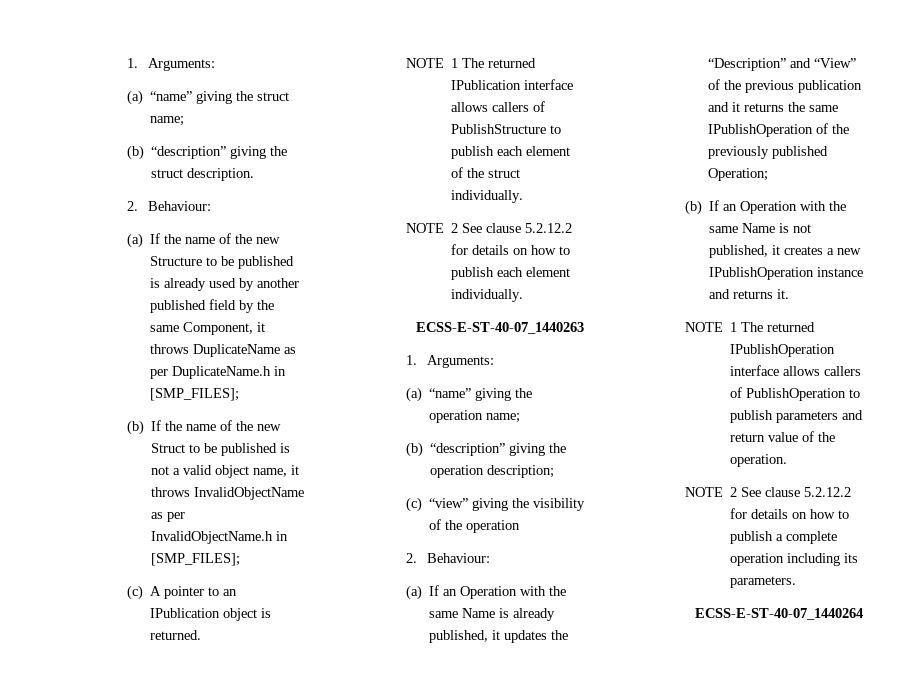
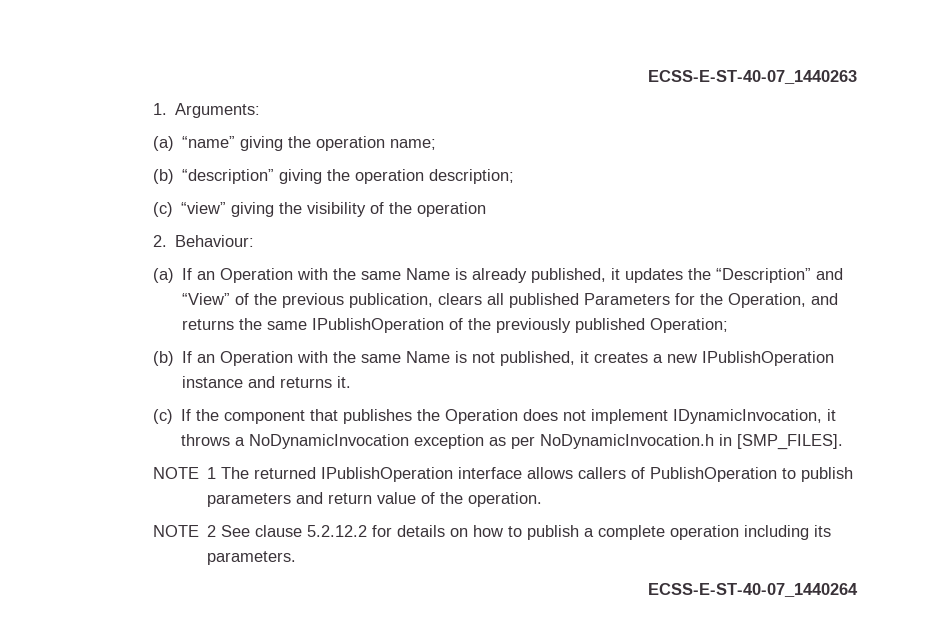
[126,58,215,71] [126,90,289,105] [149,116,184,126] [126,145,287,160] [150,168,254,181] [126,201,211,211] [126,233,280,248] [149,256,294,269] [149,278,299,291] [149,299,274,313] [149,322,265,335] [149,344,296,357] [149,366,286,379] [149,388,239,401] [126,420,281,435] [150,443,290,456] [150,465,299,478] [150,487,304,500] [150,512,185,522] [150,531,288,544] [150,553,240,566] [126,585,237,600] [149,608,271,621] [149,630,201,640] [405,58,536,68] [450,79,573,90] [450,101,545,112] [450,124,561,134] [450,146,570,159] [450,167,520,178] [450,190,523,203] [405,223,572,233] [450,244,570,255] [450,267,570,280] [450,289,523,302] 1. Arguments: // (a) “name” giving the struct name; // (b) “description” giving the struct description. // 2. Behaviour: // (a) If the name of the new Structure to be published is already used by another published field by the same Component, it throws DuplicateName as per DuplicateName.h in [SMP_FILES]; // (b) If the name of the new Struct to be published is not a valid object name, it throws InvalidObjectName as per InvalidObjectName.h in [SMP_FILES]; // (c) A pointer to an IPublication object is returned. // NOTE 1 The returned IPublication interface allows callers of PublishStructure to publish each element of the struct individually. // NOTE 2 See clause 5.2.12.2 for details on how to publish each element individually. // -> (648, 77) none
[797,80,862,93] [707,102,740,112] publication and it -> [348,293,838,308] publication, clears all published Parameters for the Operation, and
(789, 294) none -> [152,409,836,424] [180,434,843,450] // (c) If the component that publishes the Operation does not implement IDynamicInvocation, it throws a NoDynamicInvocation exception as per NoDynamicInvocation.h in [SMP_FILES].

